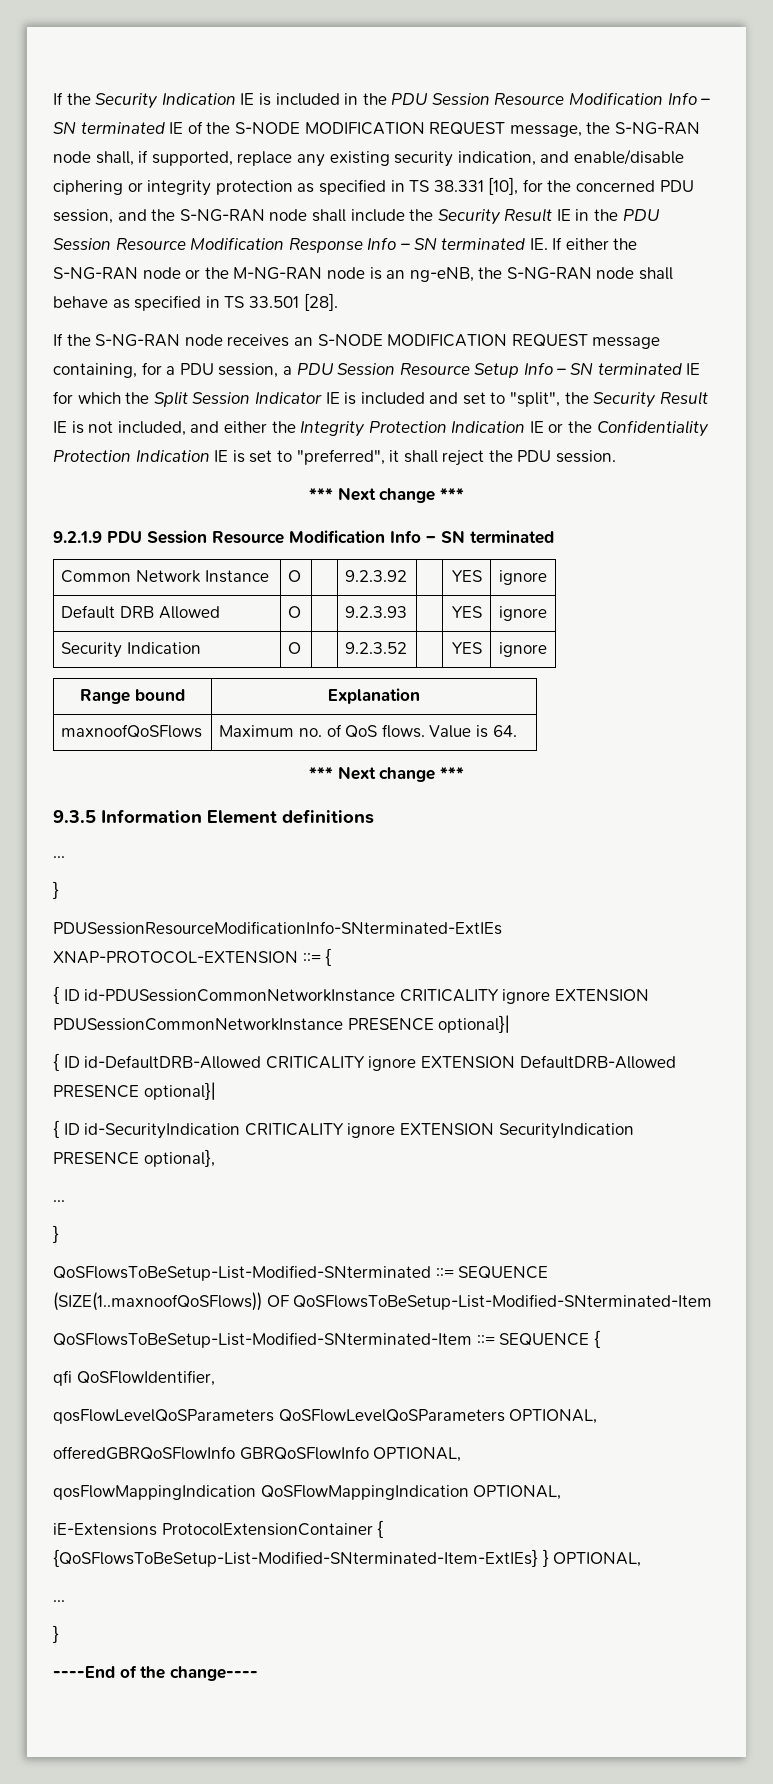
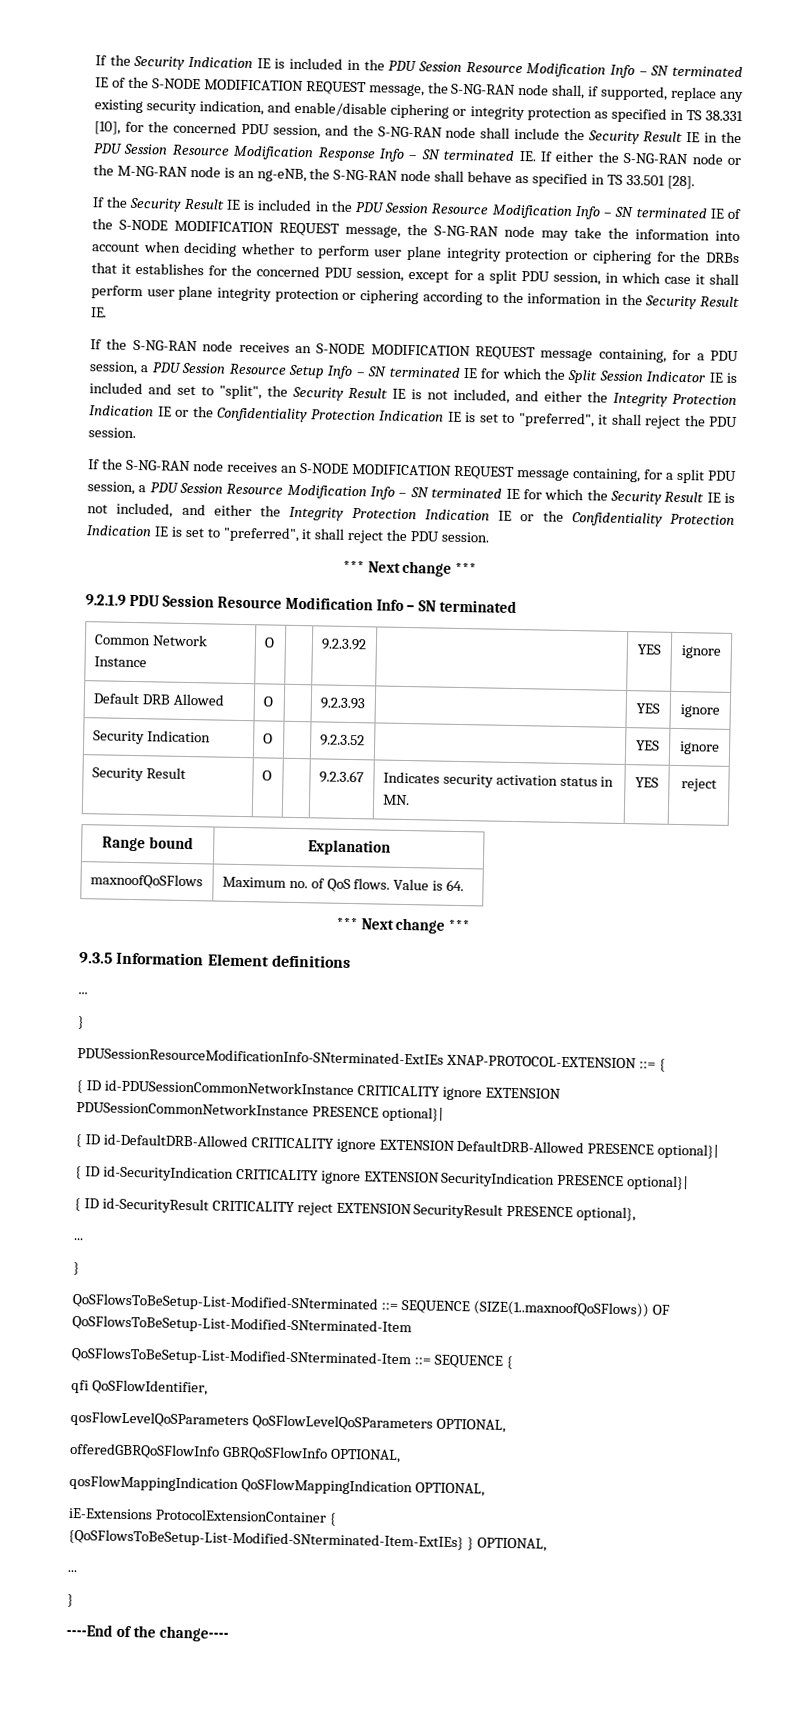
(338, 302) none -> [92,196,741,220] [92,218,740,242] [92,241,740,265] [91,262,739,286] [91,285,740,310] [90,307,108,318] // If the Security Result IE is included in the PDU Session Resource Modification Info – SN terminated IE of the S-NODE MODIFICATION REQUEST message, the S-NG-RAN node may take the information into account when deciding whether to perform user plane integrity protection or ciphering for the DRBs that it establishes for the concerned PDU session, except for a split PDU session, in which case it shall perform user plane integrity protection or ciphering according to the information in the Security Result IE.
(617, 456) none -> [88,458,737,484] [87,481,736,505] [87,502,735,527] [86,525,491,544] // If the S-NG-RAN node receives an S-NODE MODIFICATION REQUEST message containing, for a split PDU session, a PDU Session Resource Modification Info – SN terminated IE for which the Security Result IE is not included, and either the Integrity Protection Indication IE or the Confidentiality Protection Indication IE is set to "preferred", it shall reject the PDU session.
(547, 649) none -> [91,767,186,782] [261,770,272,781] [318,770,364,784] [382,771,615,788] [382,794,410,806] [635,777,659,788] [681,778,717,792] // Security Result | O | | 9.2.3.67 | Indicates security activation status in MN. | YES | reject
(139, 1158) none -> [626,1175,690,1191] [74,1197,574,1219] optional}| // { ID id-SecurityResult CRITICALITY reject EXTENSION SecurityResult PRESENCE

